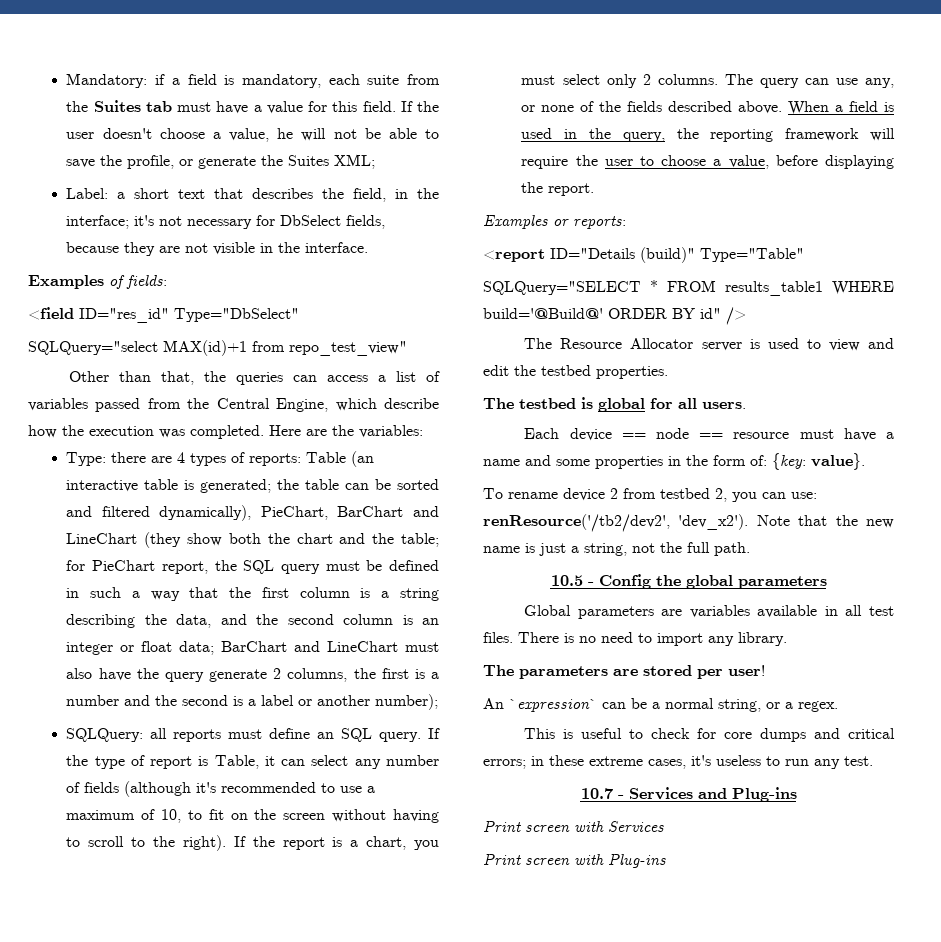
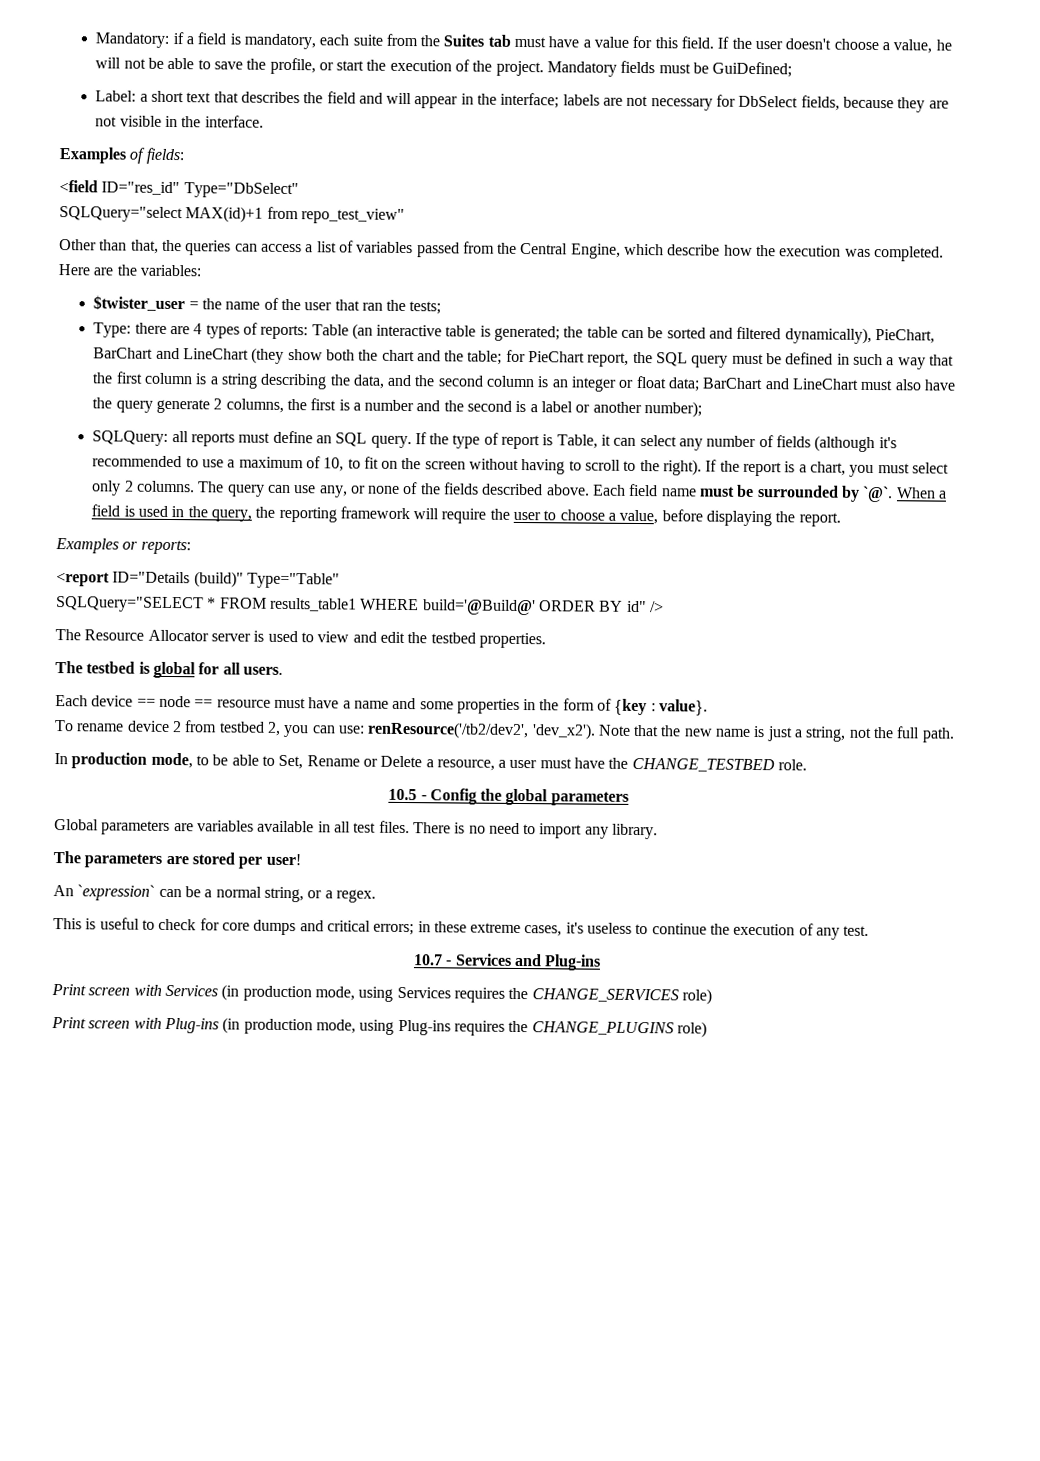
[198,154,376,169] generate the Suites XML; -> [336,59,793,78] start the execution of the project. Mandatory fields must be GuiDefined;
[353,188,387,202] field, -> [326,91,459,109] field and will appear
[134,215,155,226] it's -> [562,94,624,106] labels are
(423, 431) none -> [93,295,442,315] // $twister_user = the name of the user that ran the tests;
(783, 107) none -> [593,483,894,503] Each field name must be surrounded by `@`.
[750,453,806,470] of: {key: -> [597,698,656,716] of {key :
(750, 549) none -> [54,752,808,773] // In production mode, to be able to Set, Rename or Delete a resource, a user must have the CHANGE_TESTBED role.
[785,759,809,766] run -> [651,923,814,936] continue the execution of
[483,853,666,868] // Print screen with Plug-ins -> [221,984,712,1005] [51,1017,707,1038] (in production mode, using Services requires the CHANGE_SERVICES role) // Print screen with Plug-ins (in production mode, using Plug-ins requires the CHANGE_PLUGINS role)

